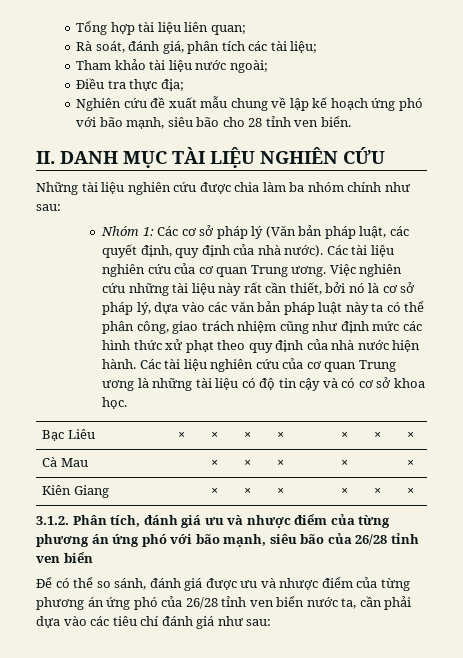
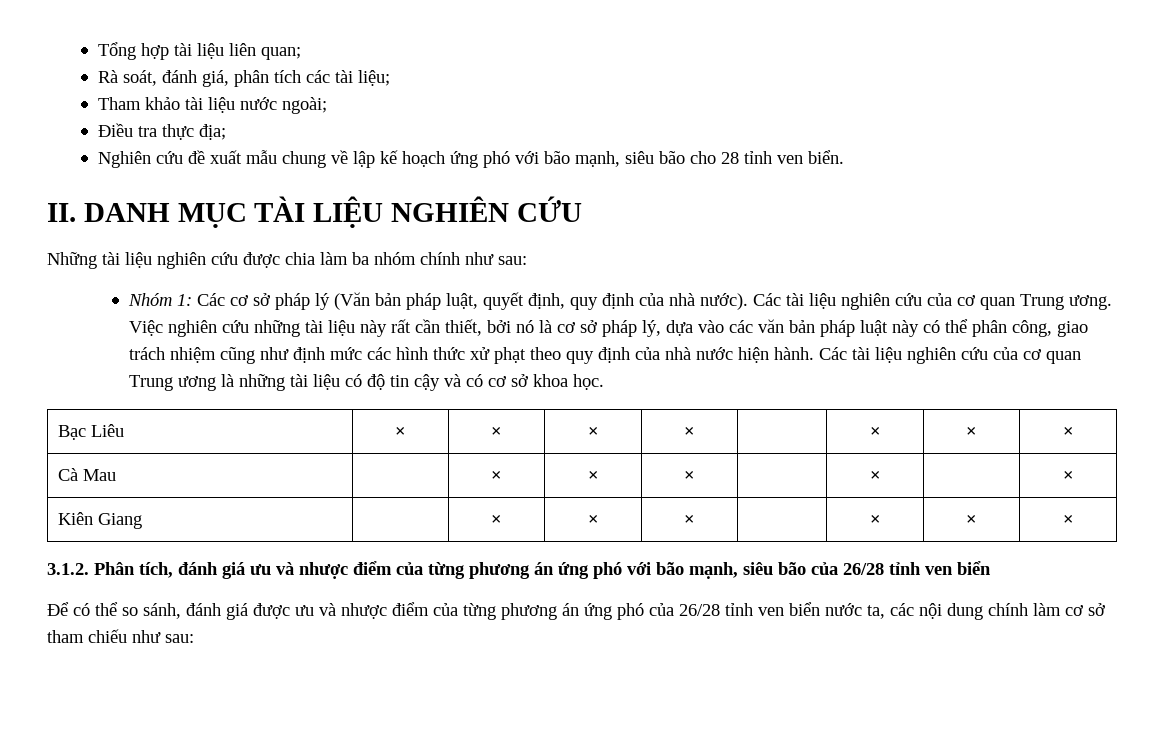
[389,226,409,236] các -> (478, 301) none
[371,303,384,312] ta -> (919, 328) none
[359,596,412,610] [36,616,215,629] cần phải dựa vào các tiêu chí đánh giá -> [890,603,1105,620] [47,629,127,643] các nội dung chính làm cơ sở tham chiếu

